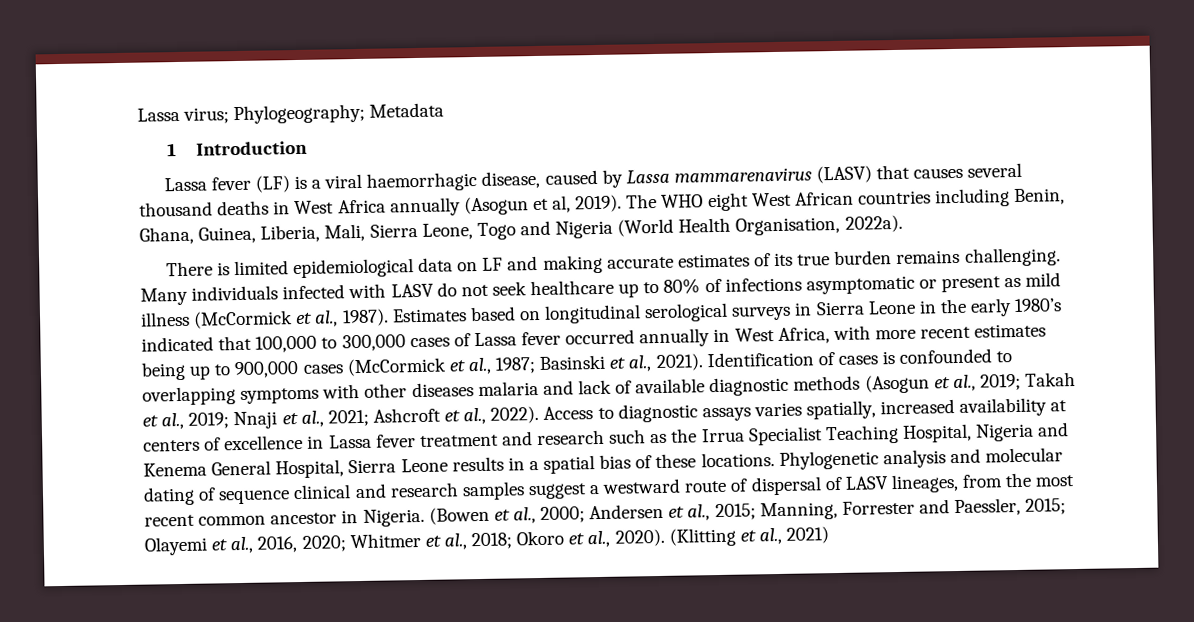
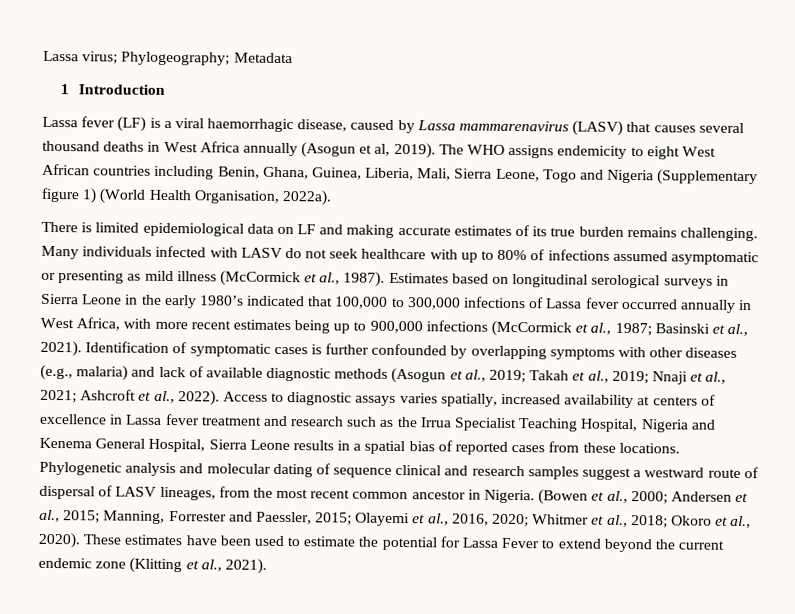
(704, 201) none -> [508,144,644,159] assigns endemicity to
(614, 229) none -> [657,169,759,186] [41,187,98,204] (Supplementary figure 1)
(615, 287) none -> [429,249,458,260] with
(802, 284) none -> [612,250,668,262] assumed
[941,276,1002,293] present -> [58,270,125,284] presenting
[409,337,450,348] cases -> [463,296,527,309] infections
[302,364,344,374] cases -> [425,320,488,332] infections
(835, 359) none -> [189,343,271,357] symptomatic
[899,348,1013,364] confounded to -> [325,343,468,359] further confounded by
[477,380,539,397] malaria -> [40,364,129,381] (e.g., malaria)
(653, 462) none -> [455,441,580,455] reported cases from
(665, 537) none -> [83,534,725,553] [38,557,127,569] These estimates have been used to estimate the potential for Lassa Fever to extend beyond the current endemic zone
[786,526,830,544] 2021) -> [224,558,267,574] 2021).

